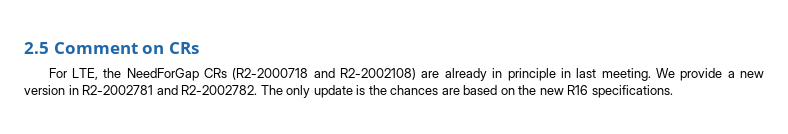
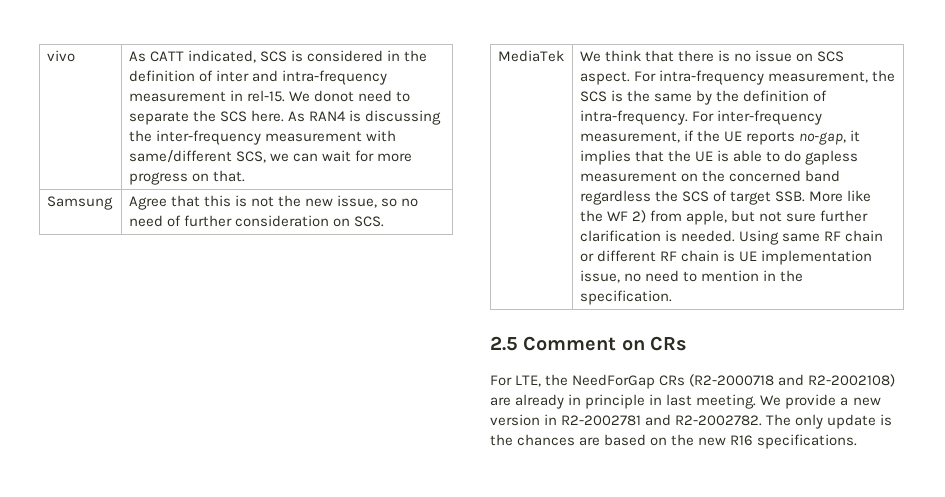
(24, 48) none -> [46,50,75,62] [128,50,428,63] [128,70,388,85] [128,90,411,102] [128,110,442,125] [128,130,397,145] [128,150,413,163] [128,170,246,185] [46,196,113,210] [128,195,419,210] [128,215,385,227] [497,50,564,62] [579,50,845,62] [579,70,896,85] [579,90,828,105] [579,110,823,125] [579,130,861,145] [579,150,859,165] [579,170,841,182] [579,190,872,205] [579,210,869,225] [579,230,884,245] [579,250,873,265] [579,270,804,283] [579,290,672,305] vivo | As CATT indicated, SCS is considered in the definition of inter and intra-frequency measurement in rel-15. We donot need to separate the SCS here. As RAN4 is discussing the inter-frequency measurement with same/different SCS, we can wait for more progress on that. // Samsung | Agree that this is not the new issue, so no need of further consideration on SCS. // MediaTek | We think that there is no issue on SCS aspect. For intra-frequency measurement, the SCS is the same by the definition of intra-frequency. For inter-frequency measurement, if the UE reports no-gap, it implies that the UE is able to do gapless measurement on the concerned band regardless the SCS of target SSB. More like the WF 2) from apple, but not sure further clarification is needed. Using same RF chain or different RF chain is UE implementation issue, no need to mention in the specification. //

